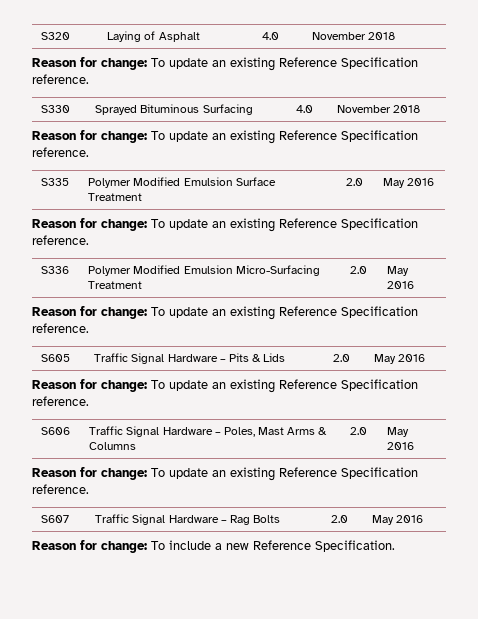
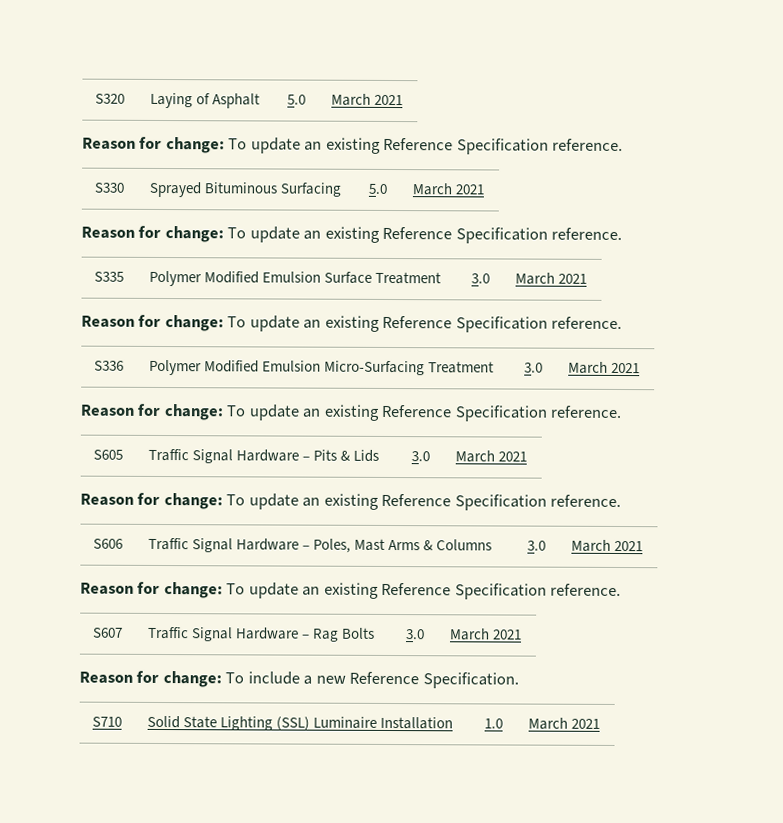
[262,32,280,40] [312,32,396,40] 4.0 | November 2018 -> [286,94,306,105] [330,93,403,106] 5.0 | March 2021
[296,105,314,113] [337,105,421,113] 4.0 | November 2018 -> [367,183,387,194] [411,183,484,196] 5.0 | March 2021
[346,178,364,186] [383,178,435,188] 2.0 | May 2016 -> [470,273,490,284] [514,272,587,285] 3.0 | March 2021
[350,266,368,274] [387,266,410,276] [387,281,415,289] 2.0 | May 2016 -> [523,362,543,373] [567,361,640,374] 3.0 | March 2021
[333,354,351,362] [374,354,426,364] 2.0 | May 2016 -> [410,451,430,462] [454,450,527,463] 3.0 | March 2021
[350,427,368,435] [387,427,410,437] [387,442,415,450] 2.0 | May 2016 -> [526,540,546,551] [570,539,643,552] 3.0 | March 2021
[331,515,349,523] [372,515,424,525] 2.0 | May 2016 -> [405,629,425,640] [449,628,522,641] 3.0 | March 2021
(395, 546) none -> [91,716,122,727] [146,715,453,731] [483,718,503,729] [527,717,600,730] // S710 | Solid State Lighting (SSL) Luminaire Installation | 1.0 | March 2021

